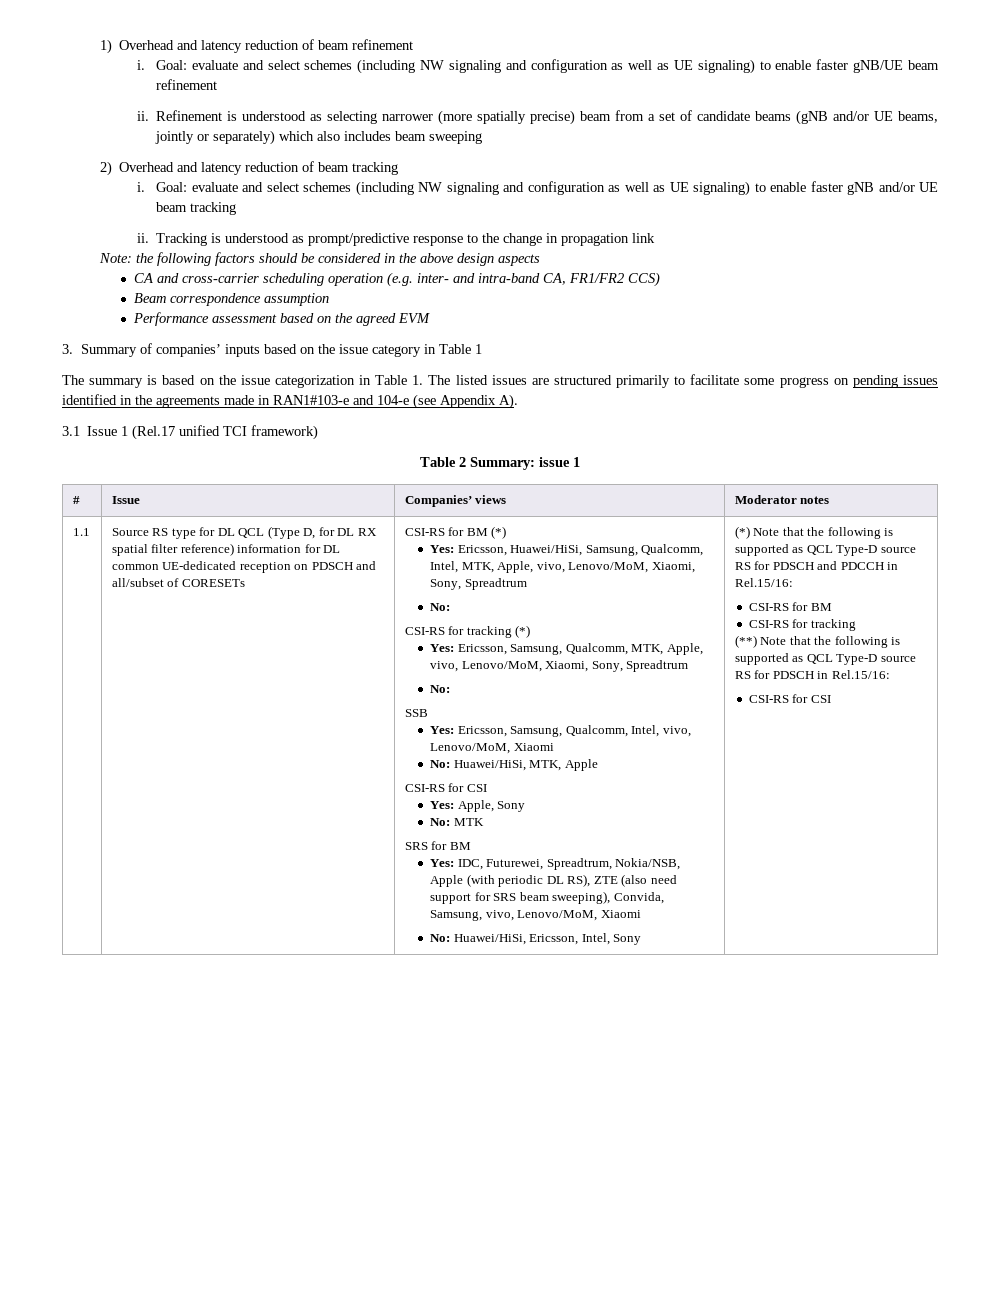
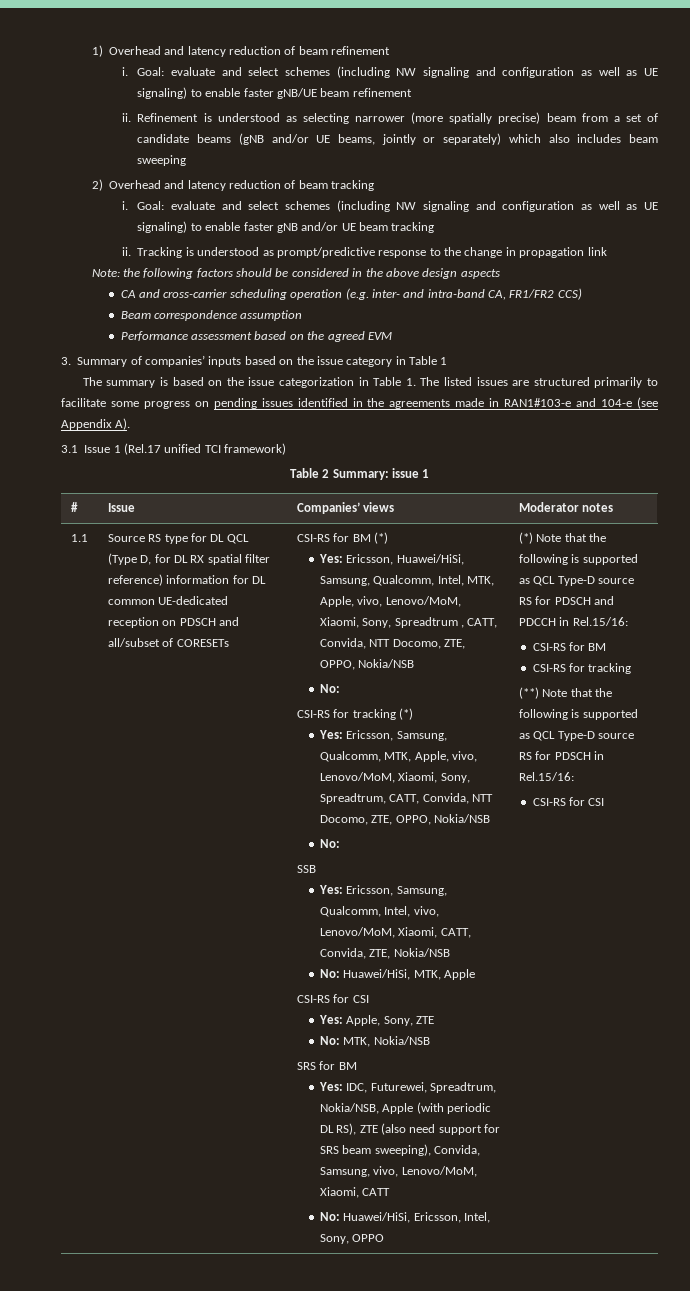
(527, 584) none -> [460,618,498,628] [319,638,465,649] [319,659,415,670] , CATT, Convida, NTT Docomo, ZTE, OPPO, Nokia/NSB
[626,660,689,672] Spreadtrum -> [319,793,493,804] [319,814,490,825] Spreadtrum, CATT, Convida, NTT Docomo, ZTE, OPPO, Nokia/NSB
[513,743,554,751] Xiaomi -> [398,927,471,938] [319,948,450,959] Xiaomi, CATT, Convida, ZTE, Nokia/NSB
[497,801,526,812] [430,818,484,826] Sony // No: MTK -> [383,1016,434,1026] [319,1036,430,1047] Sony, ZTE // No: MTK, Nokia/NSB
[600,910,641,918] Xiaomi -> [319,1187,391,1198] Xiaomi, CATT
[613,934,642,945] Sony -> [319,1234,385,1244] Sony, OPPO

